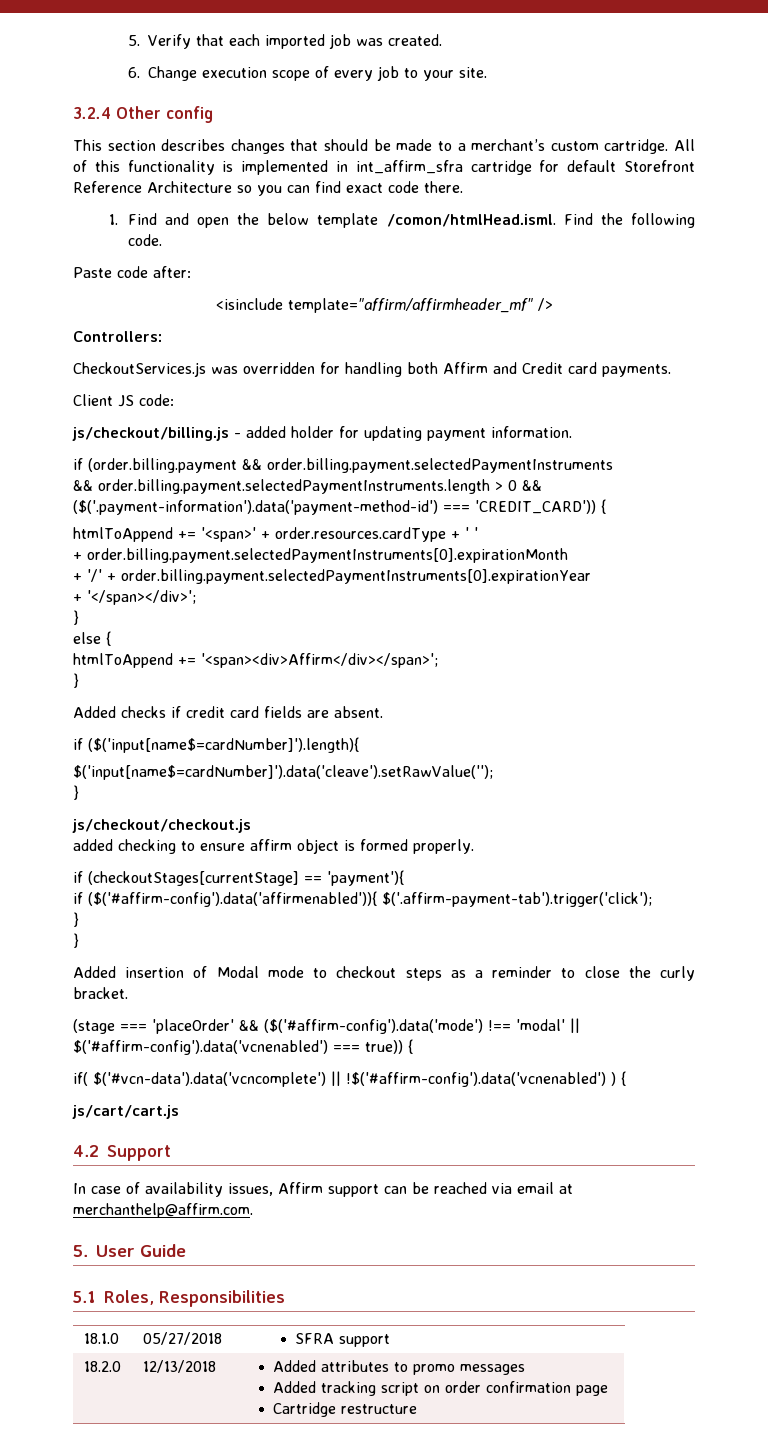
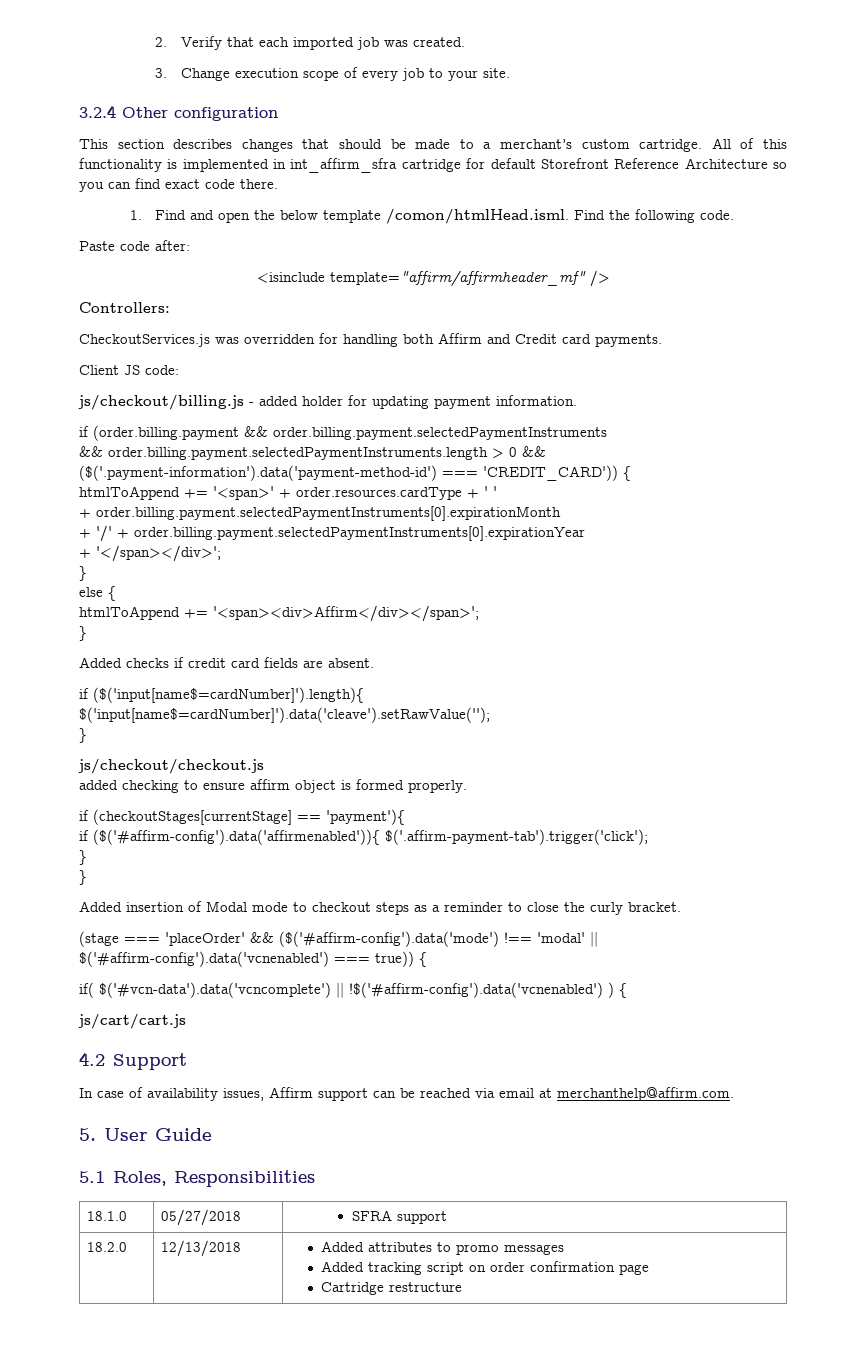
[127,35,140,46] 5. -> [155,37,168,47] 2.
[127,67,140,78] 6. -> [155,68,168,78] 3.
[166,106,213,123] config -> [174,107,278,121] configuration

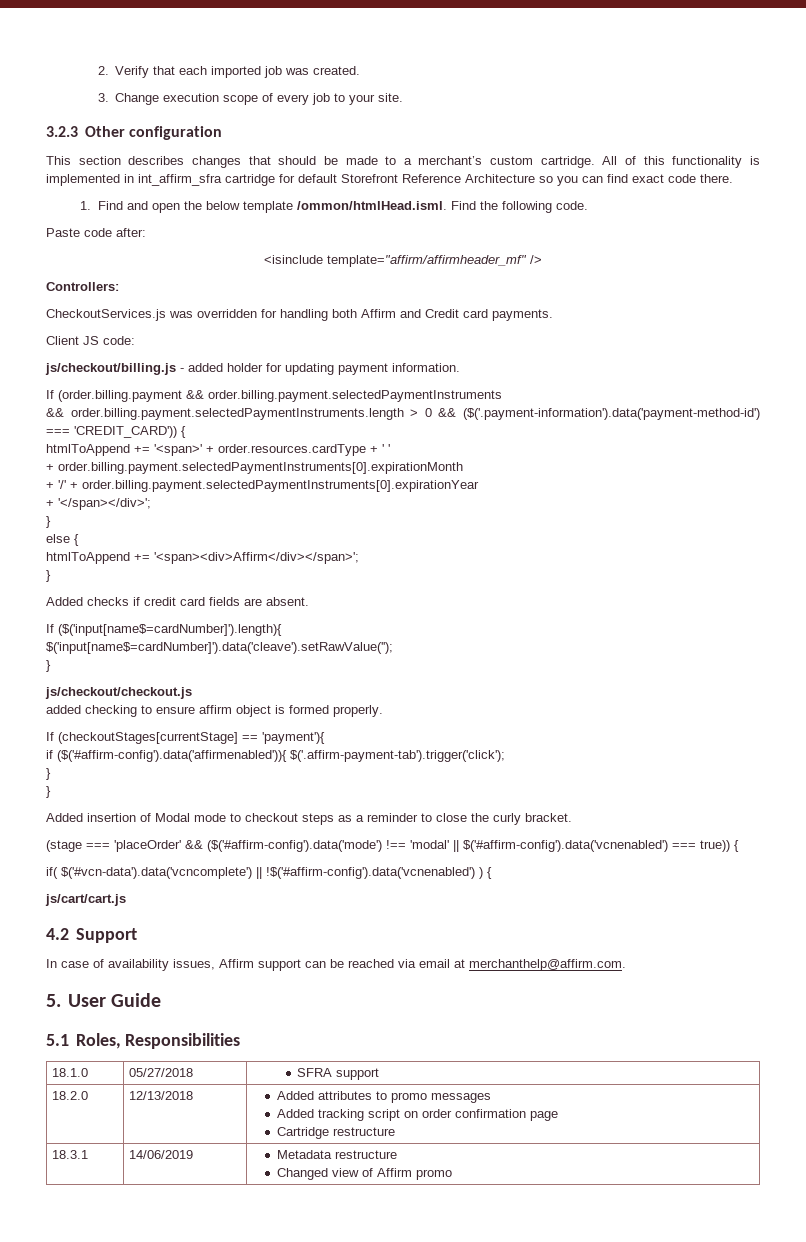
[79,105,116,118] 3.2.4 -> [46,126,78,137] 3.2.3
[386,209,570,224] /comon/htmlHead.isml. -> [296,201,447,210] /ommon/htmlHead.isml.
[79,426,89,437] if -> [46,390,54,399] If
[79,688,89,699] if -> [46,624,54,633] If
[79,810,89,821] if -> [46,732,54,741] If
(463, 1287) none -> [51,1150,88,1159] [128,1150,193,1159] [276,1150,397,1159] [276,1168,452,1180] // 18.3.1 | 14/06/2019 | Metadata restructure // Changed view of Affirm promo

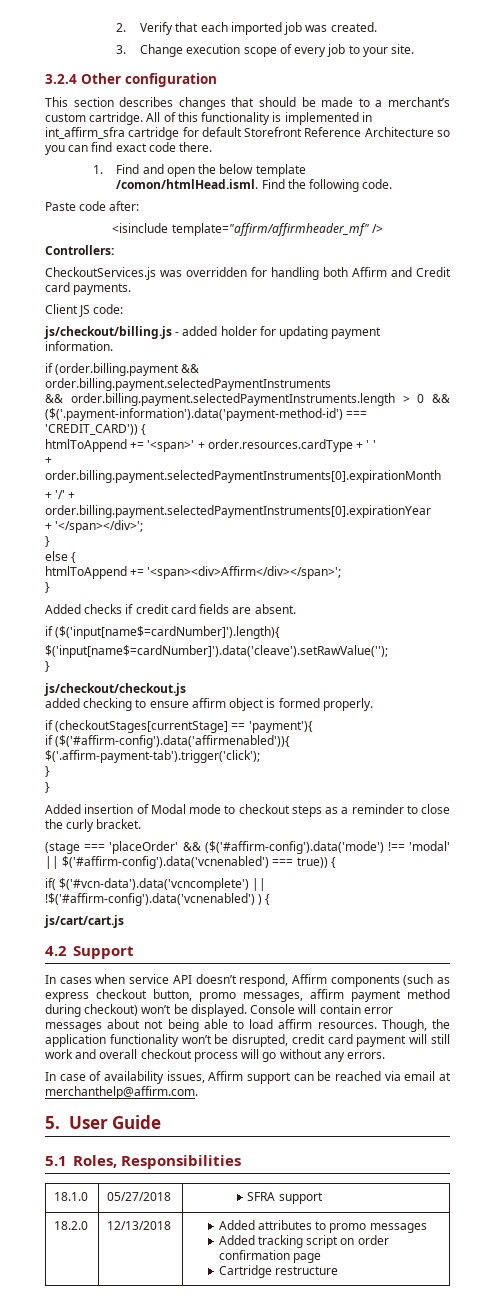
[46,126,78,137] 3.2.3 -> [45,74,77,84] 3.2.4
[296,201,447,210] /ommon/htmlHead.isml. -> [116,179,259,189] /comon/htmlHead.isml.
[46,390,54,399] If -> [45,363,53,373] if
[46,624,54,633] If -> [45,626,53,636] if
[46,732,54,741] If -> [45,720,53,730] if
(137, 935) none -> [45,974,450,987] [45,989,450,1002] [45,1004,393,1017] [45,1019,450,1032] [45,1034,450,1047] [45,1049,386,1062] // In cases when service API doesn’t respond, Affirm components (such as express checkout button, promo messages, affirm payment method during checkout) won’t be displayed. Console will contain error messages about not being able to load affirm resources. Though, the application functionality won’t be disrupted, credit card payment will still work and overall checkout process will go without any errors.
[51,1150,88,1159] [128,1150,193,1159] [276,1150,397,1159] [276,1168,452,1180] // 18.3.1 | 14/06/2019 | Metadata restructure // Changed view of Affirm promo -> (339, 1270) none

